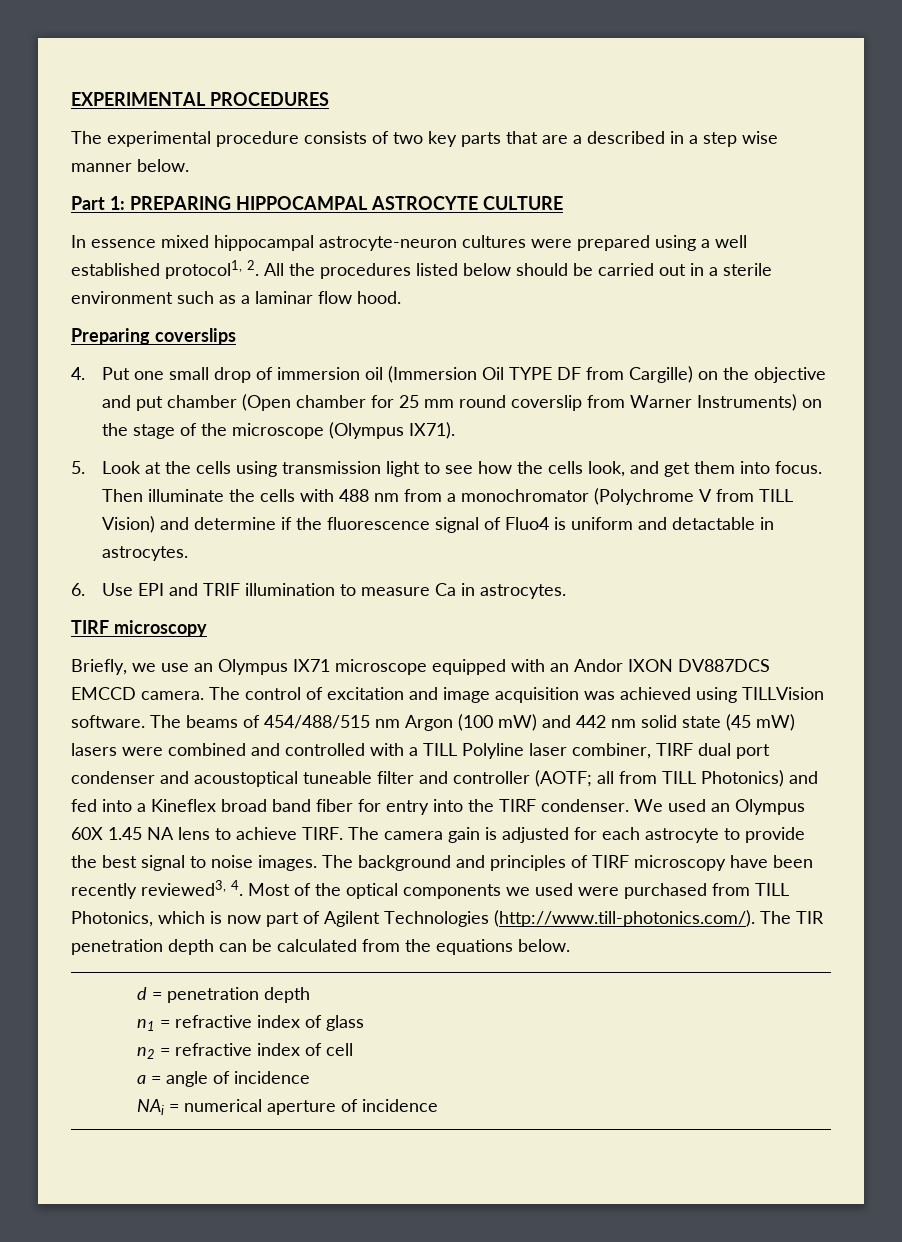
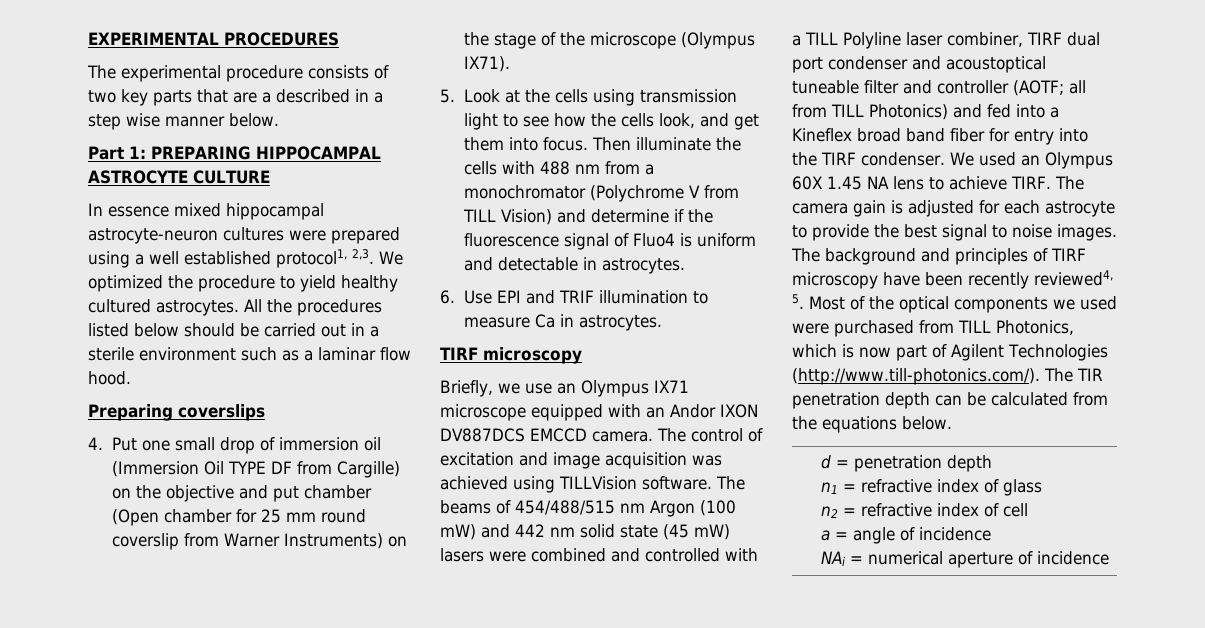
[247,260,259,276] 2. -> [352,249,403,265] [88,275,398,292] [88,299,239,316] 2,3. We optimized the procedure to yield healthy cultured astrocytes.
[671,517,755,530] detactable -> [498,257,579,271] detectable
[141,880,243,896] reviewed3, 4. -> [1034,270,1113,286] [792,294,804,309] reviewed4, 5.

